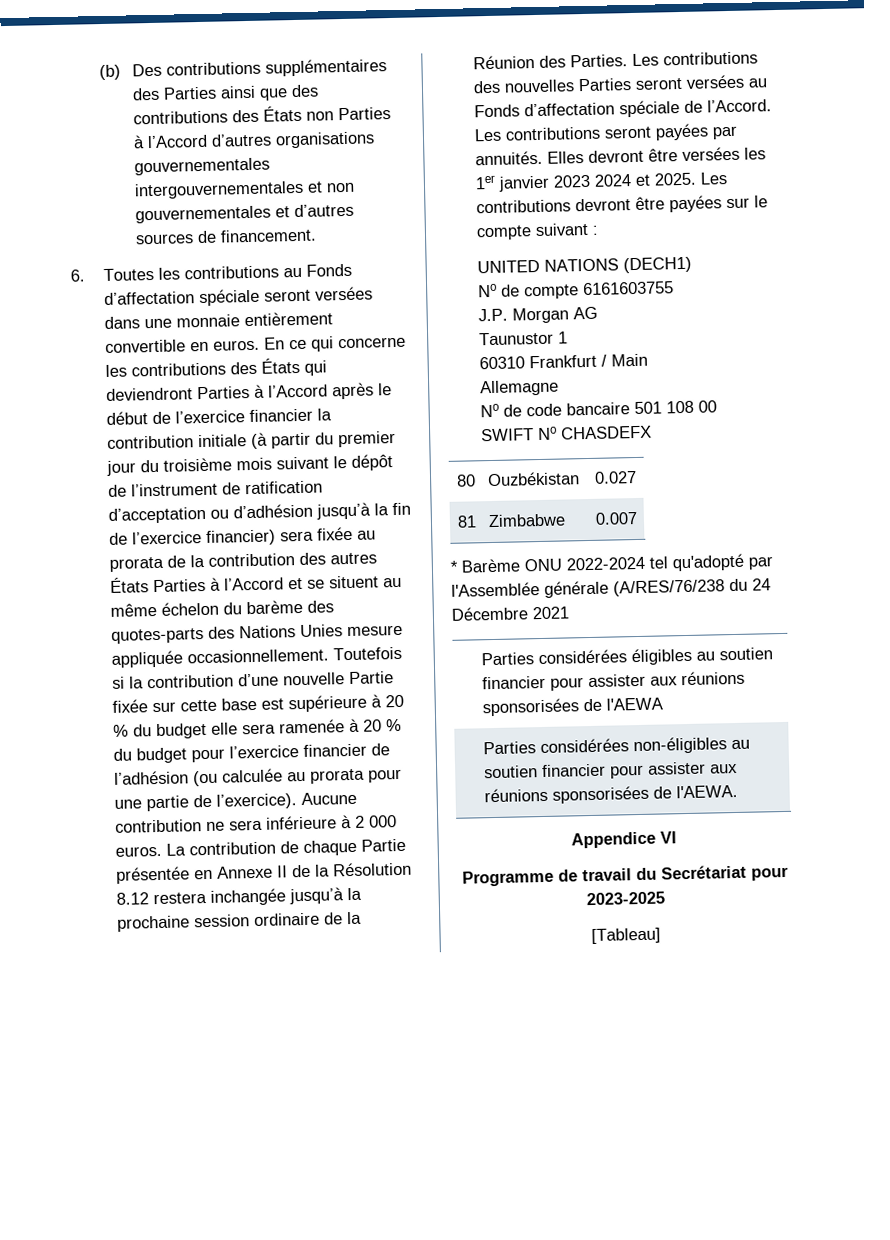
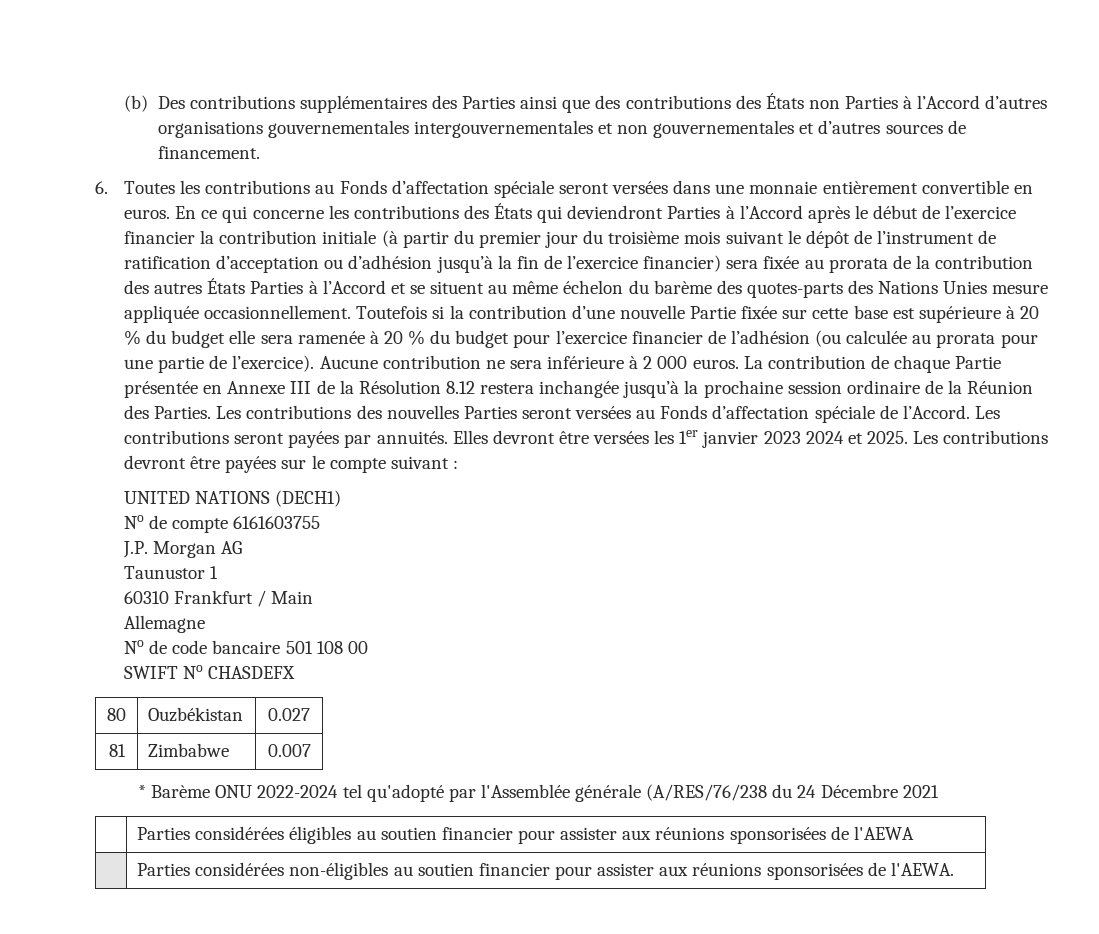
[276,865,288,878] II -> [290,381,312,394] III
[571,831,677,849] [462,864,789,887] [585,891,665,906] [591,927,661,945] // Appendice VI // Programme de travail du Secrétariat pour 2023-2025 // [Tableau] -> (954, 869) none

